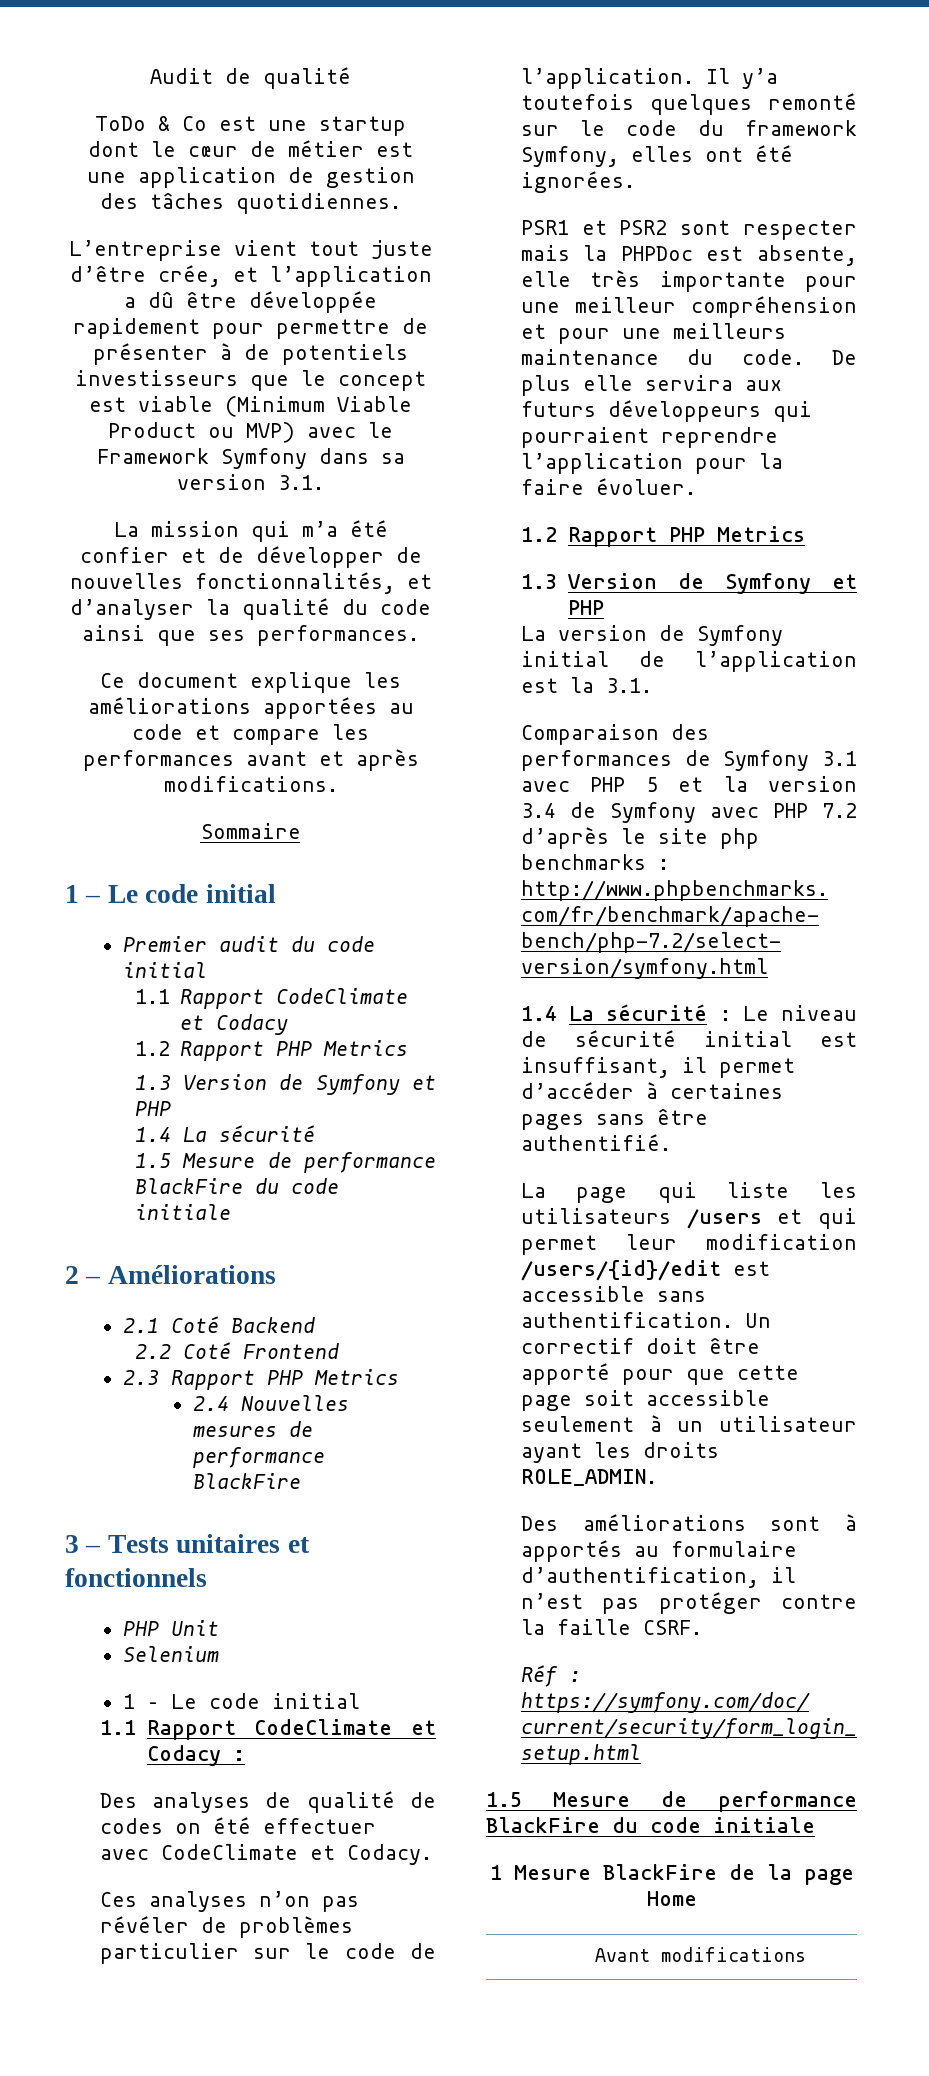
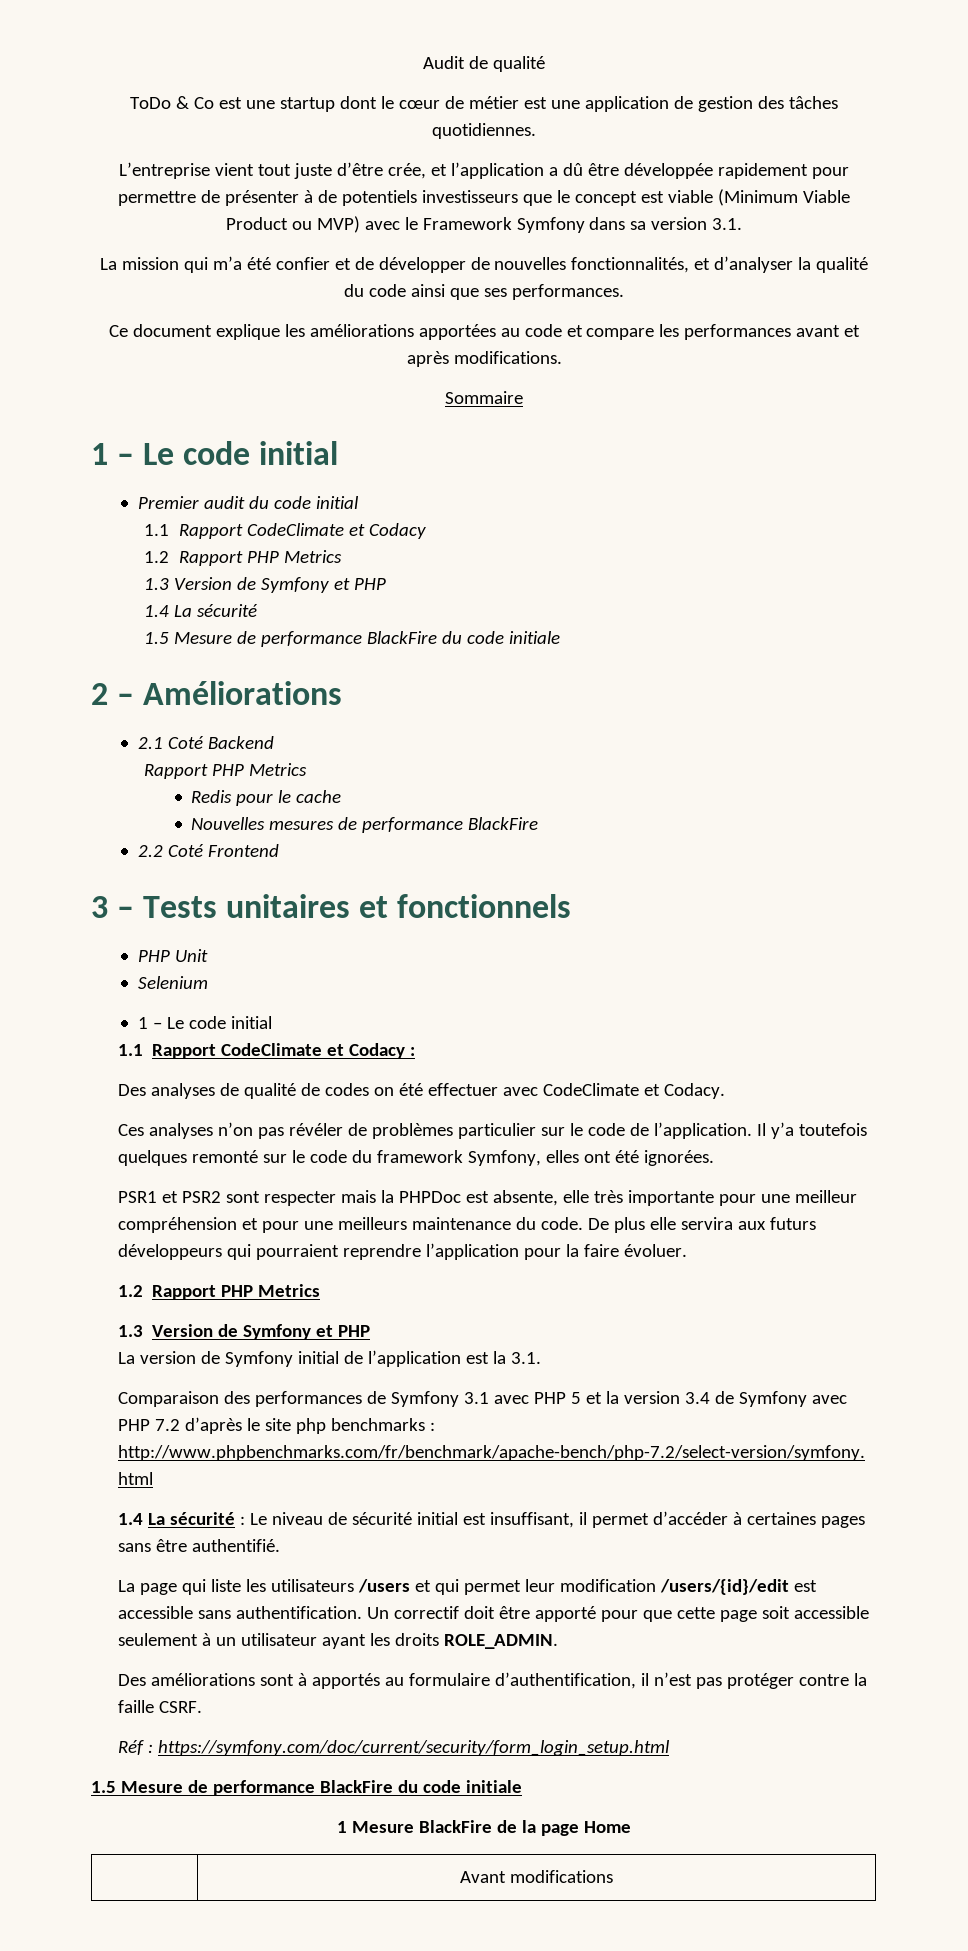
[134,1342,339,1359] [123,1369,400,1390] [193,1396,230,1411] 2.2 Coté Frontend // 2.3 Rapport PHP Metrics // 2.4 -> [144,763,308,779] [191,790,342,806] Rapport PHP Metrics // Redis pour le cache //
(302, 1481) none -> [138,844,280,857] // 2.2 Coté Frontend

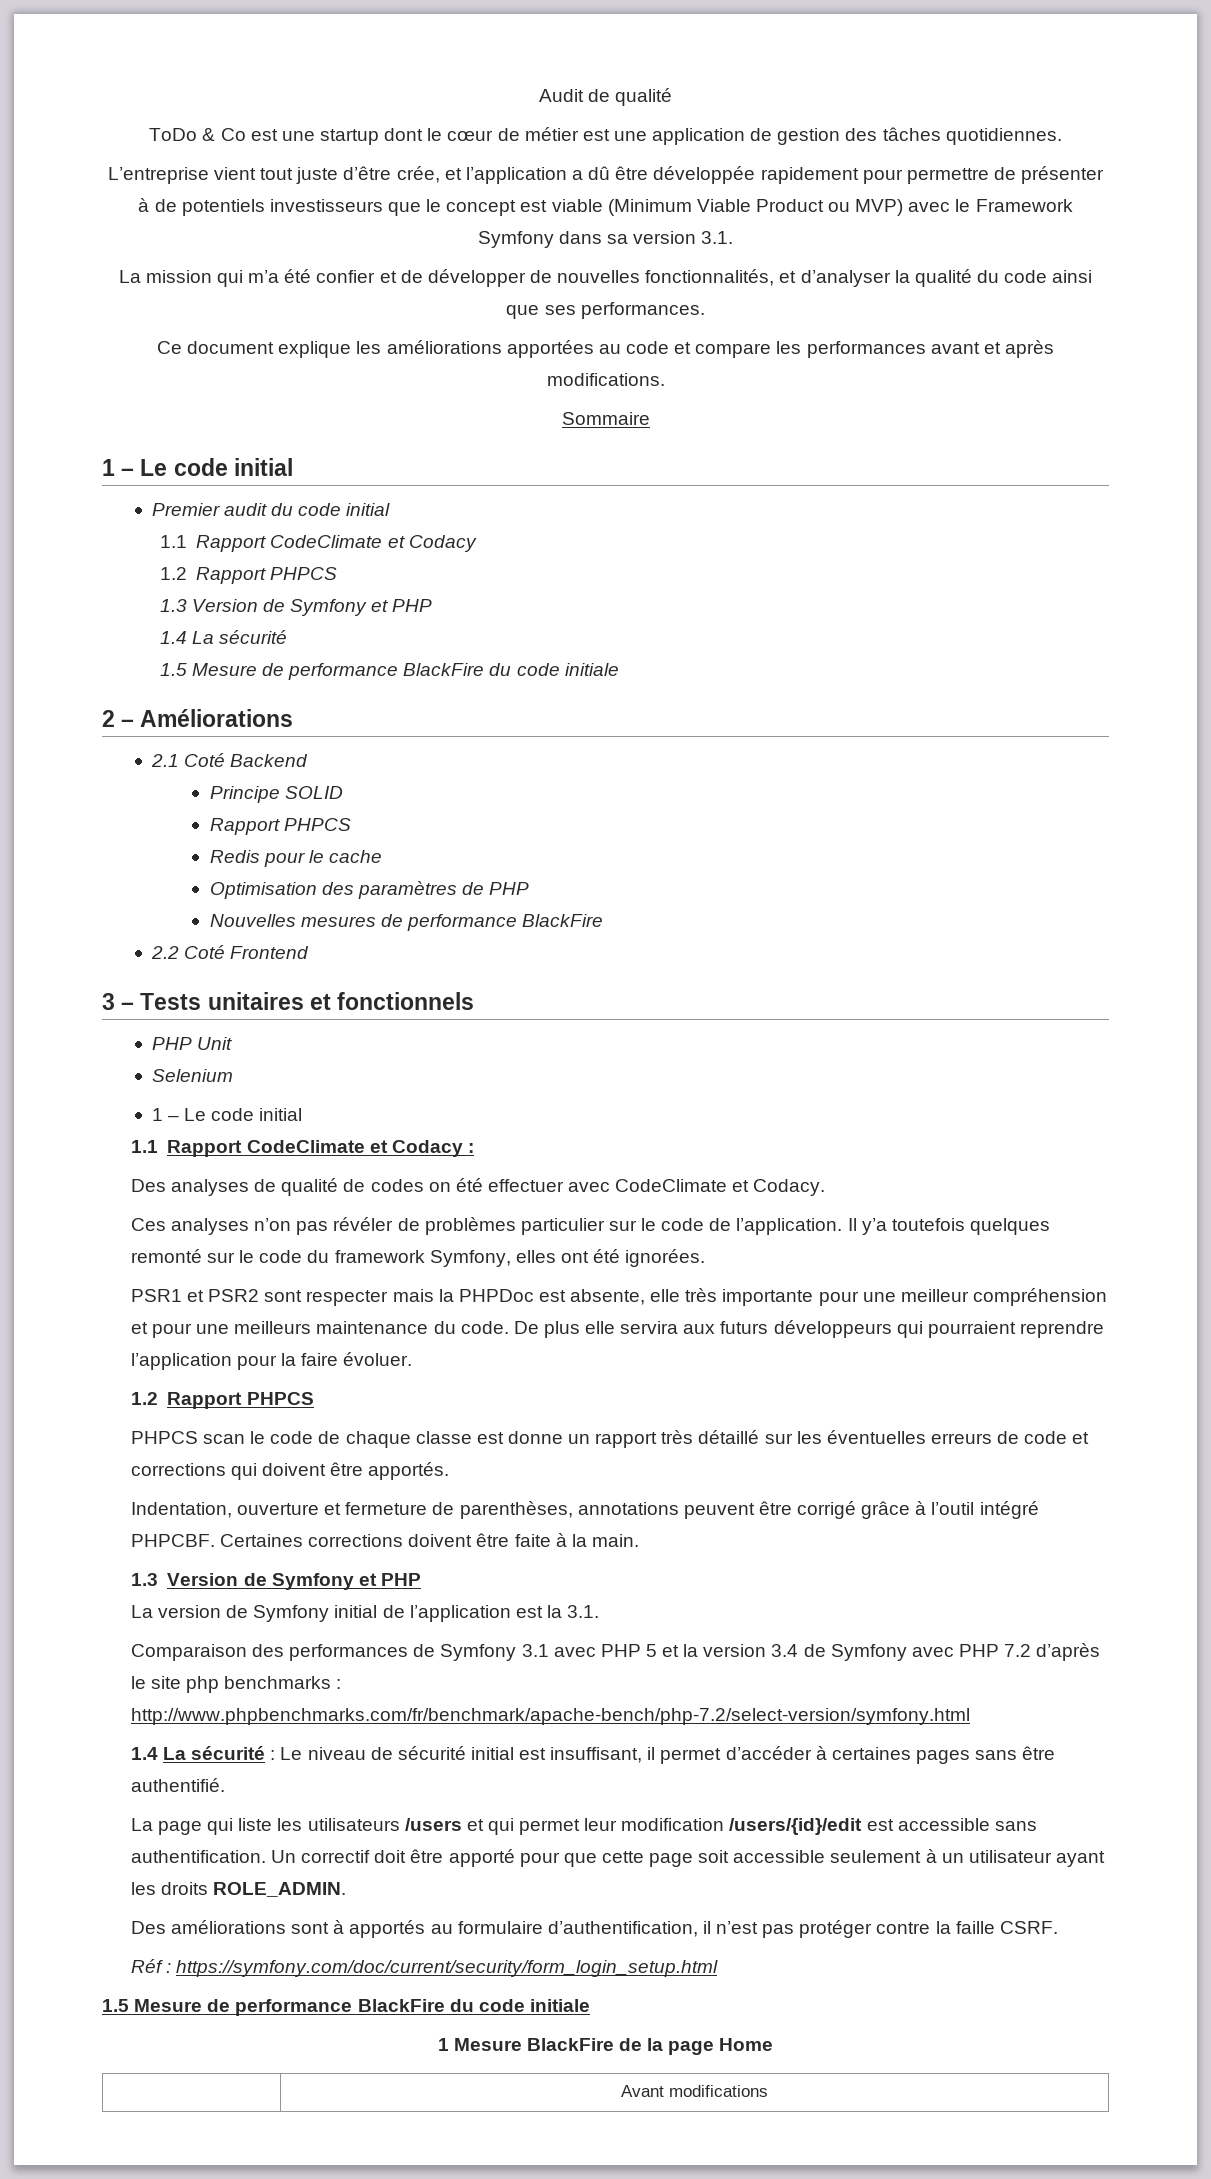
[246,550,342,563] PHP Metrics -> [270,567,338,580] PHPCS
[144,763,308,779] // Rapport PHP Metrics -> [209,786,343,803] [209,818,351,835] // Principe SOLID // Rapport PHPCS
(342, 796) none -> [209,881,530,899] // Optimisation des paramètres de PHP
[220,1284,320,1297] PHP Metrics -> [246,1392,314,1405] [130,1430,1090,1448] [130,1462,450,1480] [130,1501,1039,1519] [130,1533,639,1547] PHPCS // PHPCS scan le code de chaque classe est donne un rapport très détaillé sur les éventuelles erreurs de code et corrections qui doivent être apportés. // Indentation, ouverture et fermeture de parenthèses, annotations peuvent être corrigé grâce à l’outil intégré PHPCBF. Certaines corrections doivent être faite à la main.

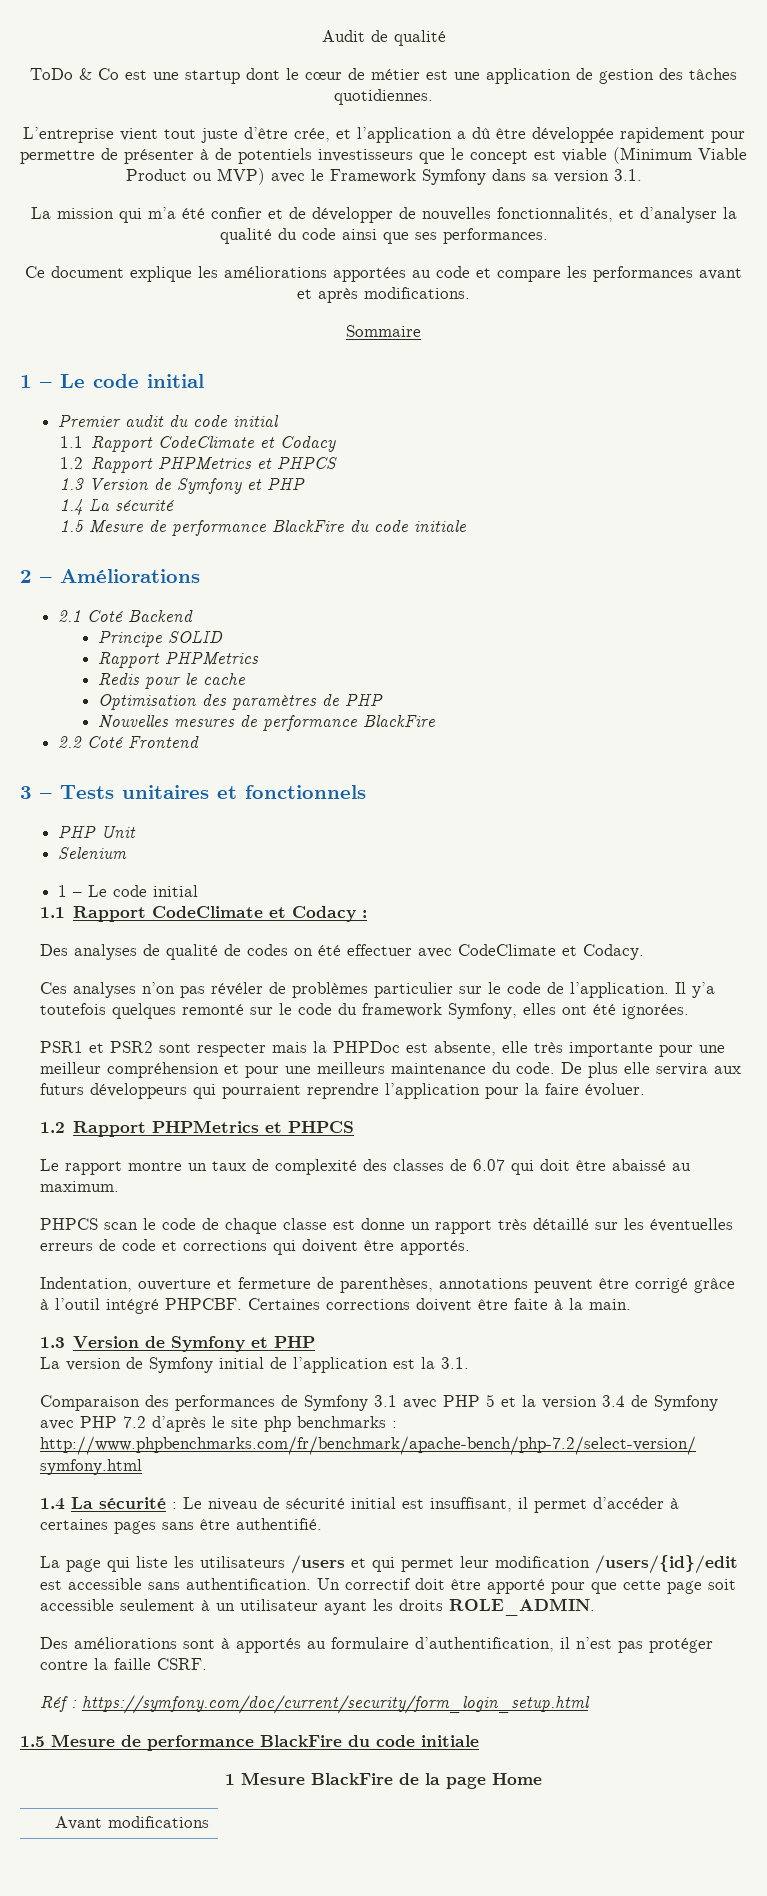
(267, 575) none -> [158,457,273,470] PHPMetrics et
[283,818,351,831] PHPCS -> [164,652,259,665] PHPMetrics
[246,1392,314,1405] PHPCS -> [152,1120,355,1133] [39,1159,691,1175] [39,1181,119,1192] PHPMetrics et PHPCS // Le rapport montre un taux de complexité des classes de 6.07 qui doit être abaissé au maximum.

